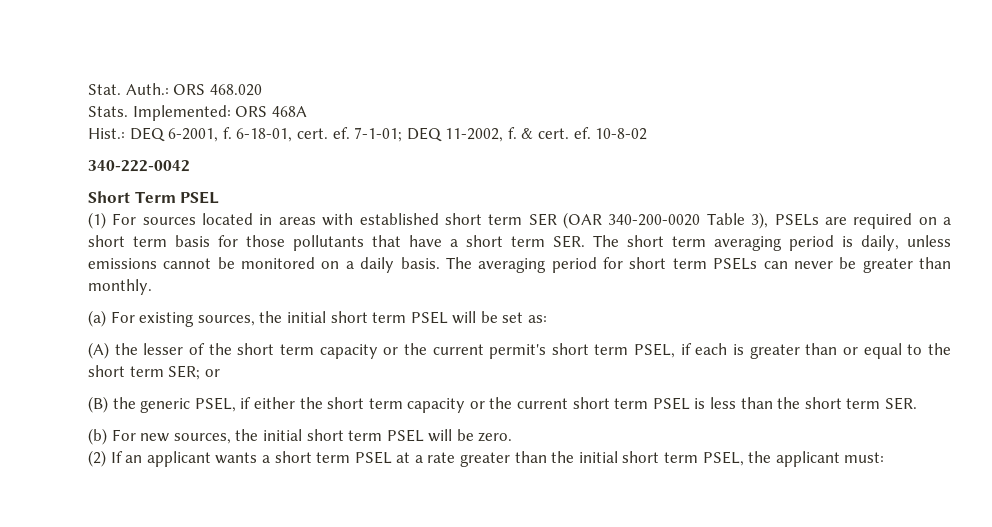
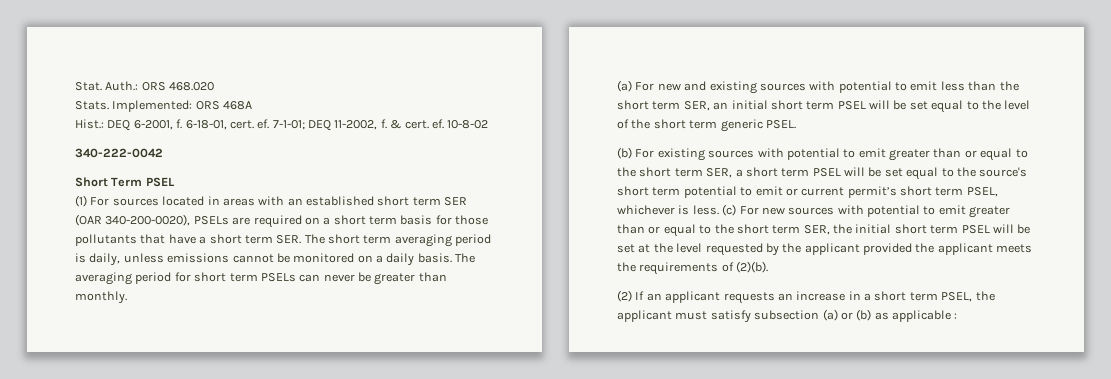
(354, 219) none -> [287,198,303,206] an
[608,212,769,229] 340-200-0020 Table 3), -> [105,214,191,226] 340-200-0020),
[139,312,255,327] existing sources, -> [657,81,1019,94] [617,100,1031,113] [617,119,796,132] [617,147,1028,161] [617,167,1028,180] [617,186,998,198] [617,204,1011,218] [617,224,830,237] new and existing sources with potential to emit less than the short term SER, an initial short term PSEL will be set equal to the level of the short term generic PSEL. // (b) For existing sources with potential to emit greater than or equal to the short term SER, a short term PSEL will be set equal to the source's short term potential to emit or current permit’s short term PSEL, whichever is less. (c) For new sources with potential to emit greater than or equal to the short term SER,
[528,315,548,323] [88,342,952,359] [88,365,220,380] [88,396,917,413] [88,428,513,445] [88,450,885,467] as: // (A) the lesser of the short term capacity or the current permit's short term PSEL, if each is greater than or equal to the short term SER; or // (B) the generic PSEL, if either the short term capacity or the current short term PSEL is less than the short term SER. // (b) For new sources, the initial short term PSEL will be zero. // (2) If an applicant wants a short term PSEL at a rate greater than the initial short term PSEL, the applicant must: -> [638,243,1033,256] [617,261,769,275] [617,290,995,304] [617,309,958,323] at the level requested by the applicant provided the applicant meets the requirements of (2)(b). // (2) If an applicant requests an increase in a short term PSEL, the applicant must satisfy subsection (a) or (b) as applicable :

